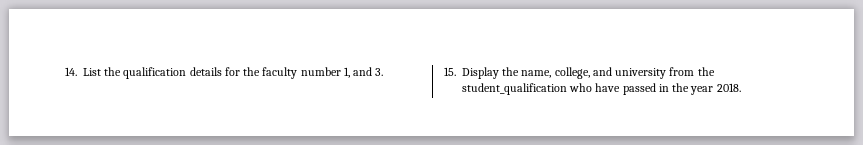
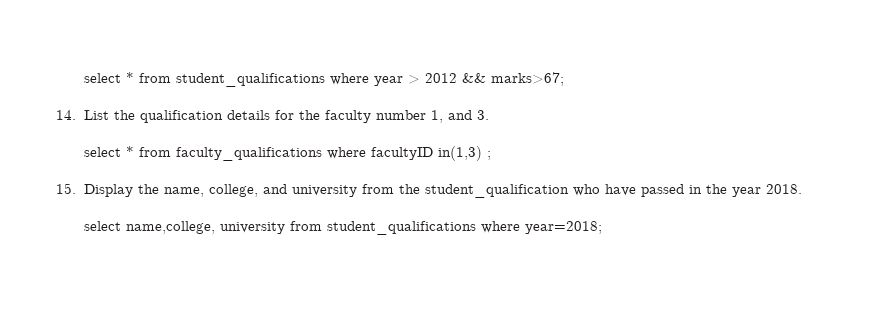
(65, 71) none -> [84,72,565,87] select * from student_qualifications where year > 2012 && marks>67; //
(384, 72) none -> [84,146,492,161] // select * from faculty_qualifications where facultyID in(1,3) ;
(741, 87) none -> [84,221,603,235] // select name,college, university from student_qualifications where year=2018;

